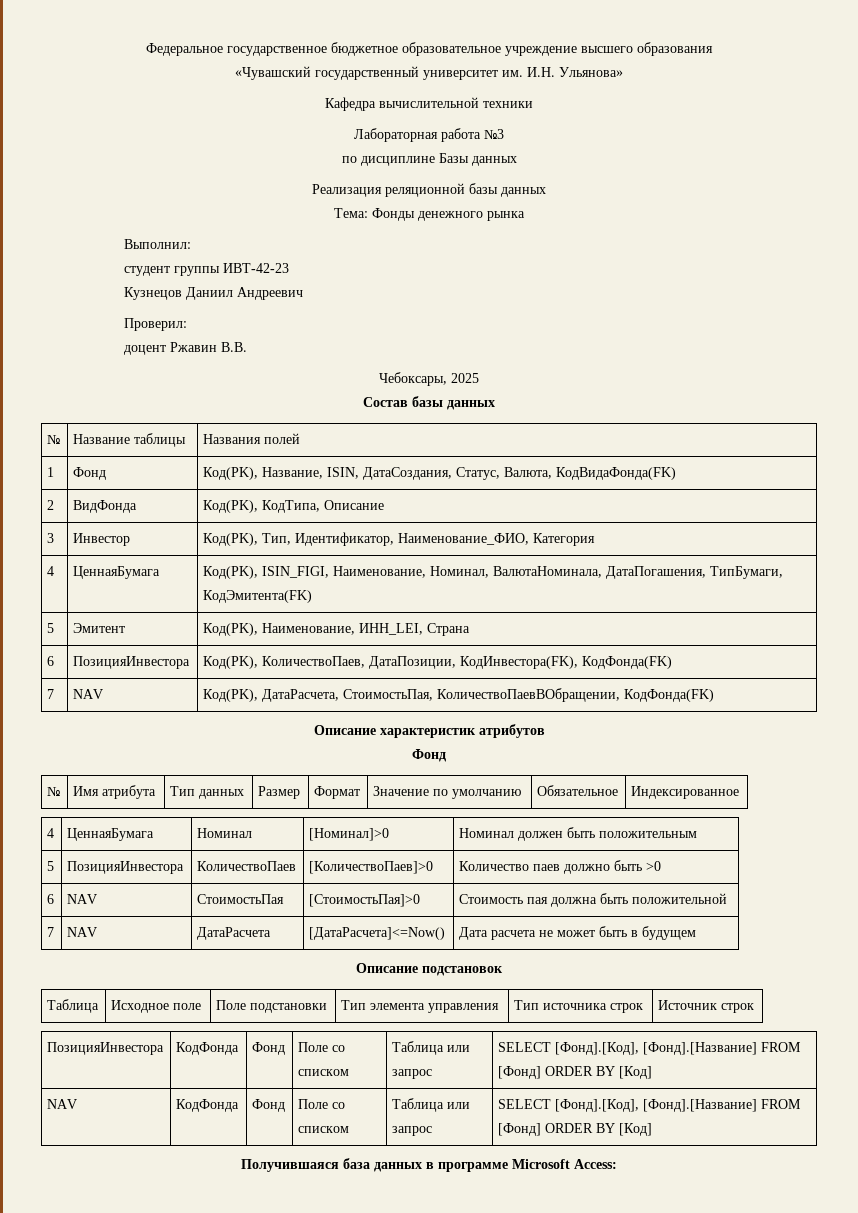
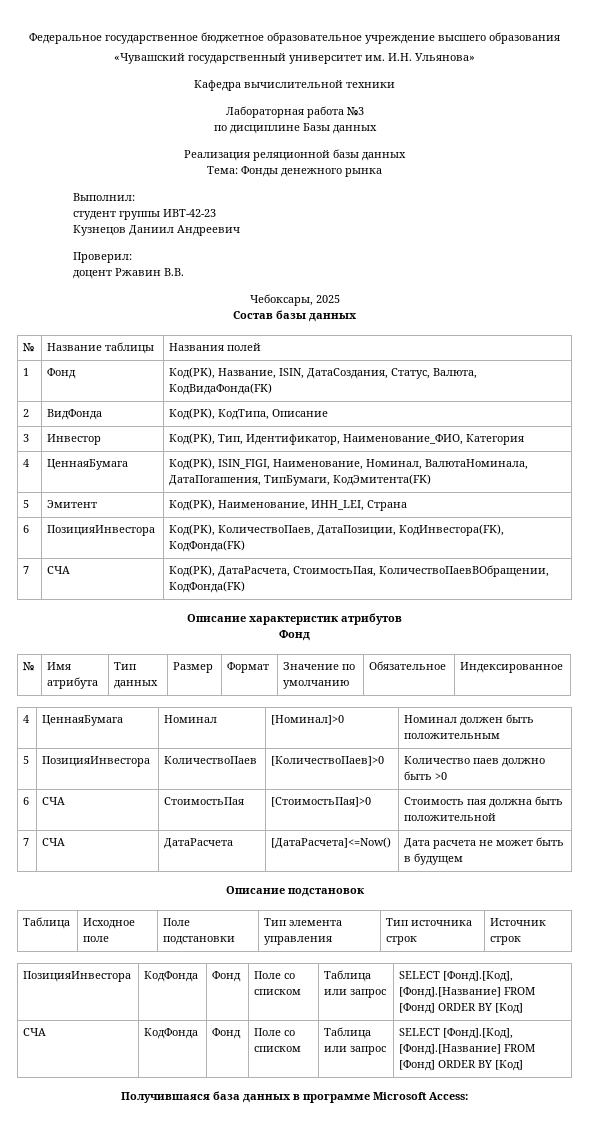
[73,689,104,699] NAV -> [47,566,71,574] СЧА
[67,894,98,904] NAV -> [42,797,66,805] СЧА
[67,927,98,937] NAV -> [42,838,66,846] СЧА
[47,1099,78,1109] NAV -> [23,1028,47,1036] СЧА

